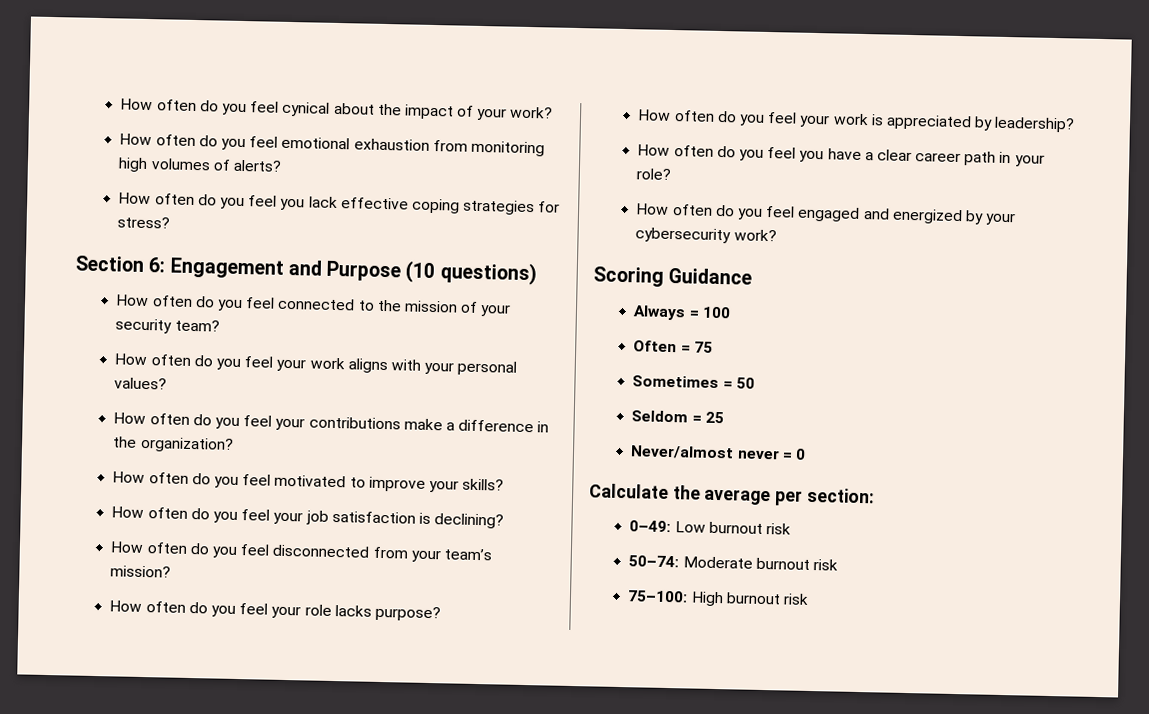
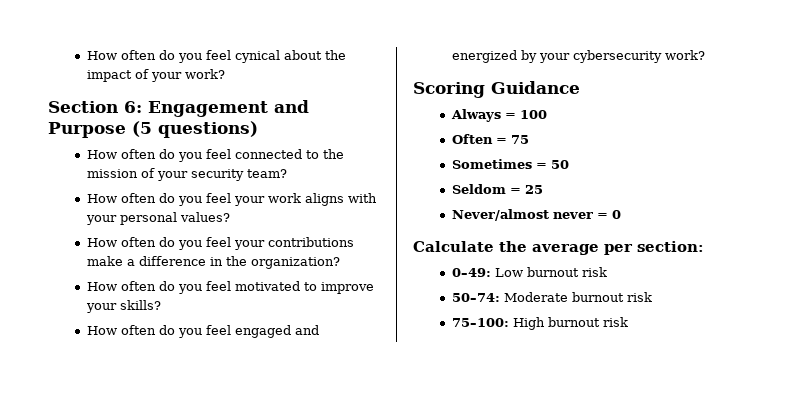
[119,133,545,157] [118,157,282,173] [118,192,561,216] [117,216,171,229] // How often do you feel emotional exhaustion from monitoring high volumes of alerts? // How often do you feel you lack effective coping strategies for stress? -> (225, 74) none
[405,260,436,284] (10 -> [132,121,152,137] (5
[111,506,505,529] [110,541,492,563] [110,565,172,578] [109,600,441,622] [637,109,1076,133] [637,144,1045,167] [636,168,672,180] // How often do you feel your job satisfaction is declining? // How often do you feel disconnected from your team’s mission? // How often do you feel your role lacks purpose? // How often do you feel your work is appreciated by leadership? // How often do you feel you have a clear career path in your role? -> (161, 305) none

